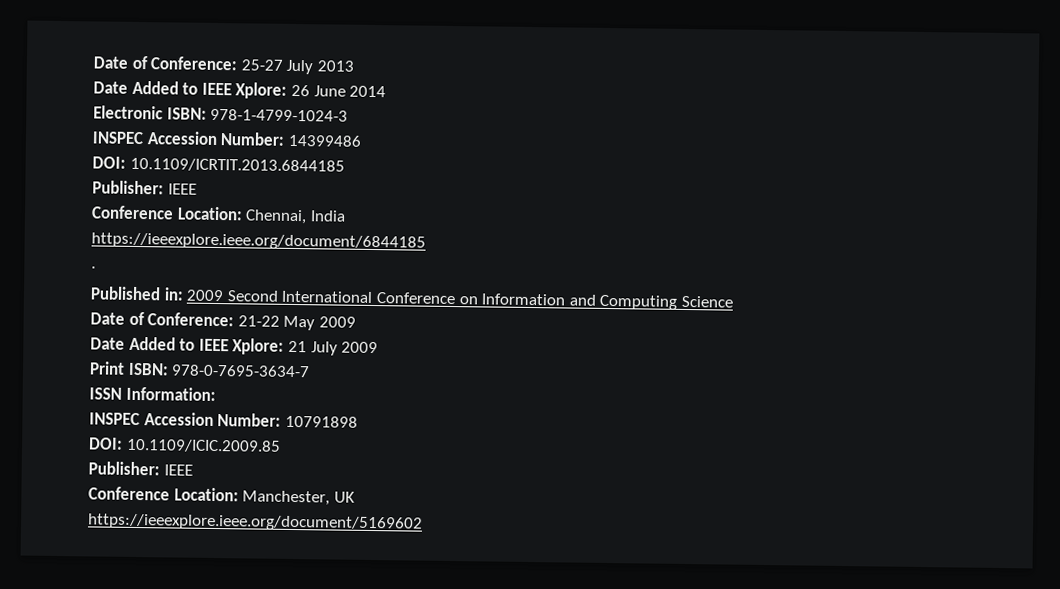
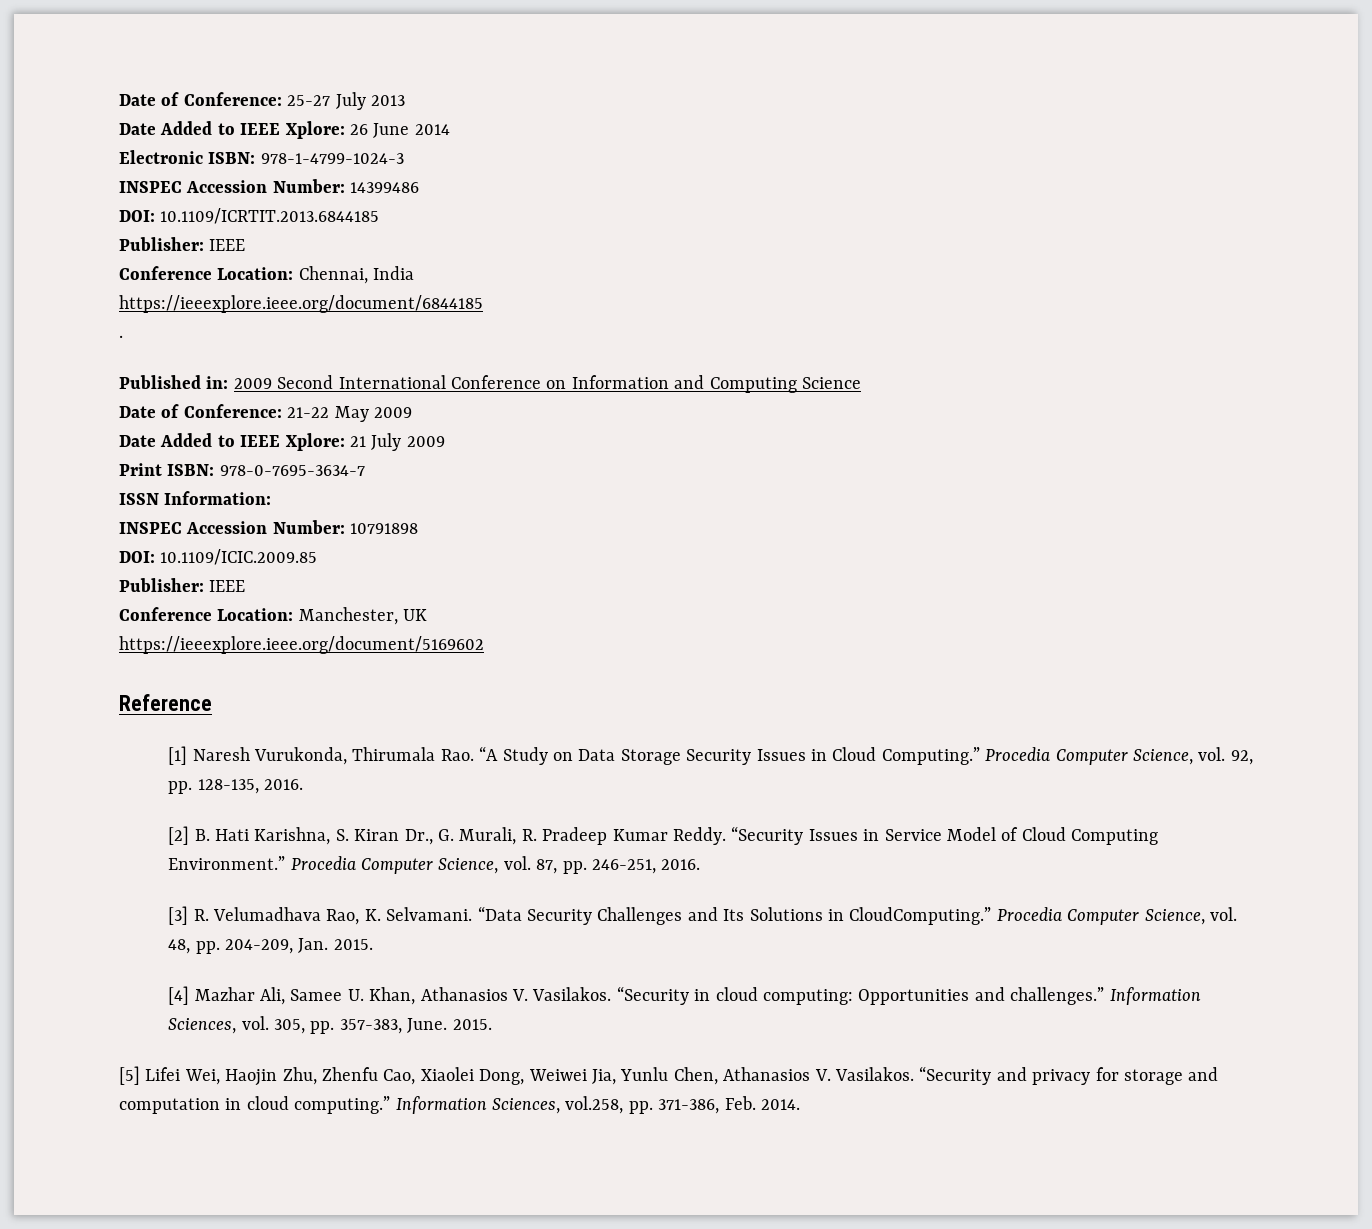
(423, 522) none -> [119,694,212,711] [168,746,1253,765] [168,779,303,794] [168,826,1159,845] [168,856,701,874] [168,906,1237,925] [168,938,373,954] [168,986,1201,1005] [168,1016,492,1034] [119,1066,1219,1086] [119,1096,800,1114] // Reference // [1] Naresh Vurukonda, Thirumala Rao. “A Study on Data Storage Security Issues in Cloud Computing.” Procedia Computer Science, vol. 92, pp. 128-135, 2016. // [2] B. Hati Karishna, S. Kiran Dr., G. Murali, R. Pradeep Kumar Reddy. “Security Issues in Service Model of Cloud Computing Environment.” Procedia Computer Science, vol. 87, pp. 246-251, 2016. // [3] R. Velumadhava Rao, K. Selvamani. “Data Security Challenges and Its Solutions in CloudComputing.” Procedia Computer Science, vol. 48, pp. 204-209, Jan. 2015. // [4] Mazhar Ali, Samee U. Khan, Athanasios V. Vasilakos. “Security in cloud computing: Opportunities and challenges.” Information Sciences, vol. 305, pp. 357-383, June. 2015. // [5] Lifei Wei, Haojin Zhu, Zhenfu Cao, Xiaolei Dong, Weiwei Jia, Yunlu Chen, Athanasios V. Vasilakos. “Security and privacy for storage and computation in cloud computing.” Information Sciences, vol.258, pp. 371-386, Feb. 2014.

